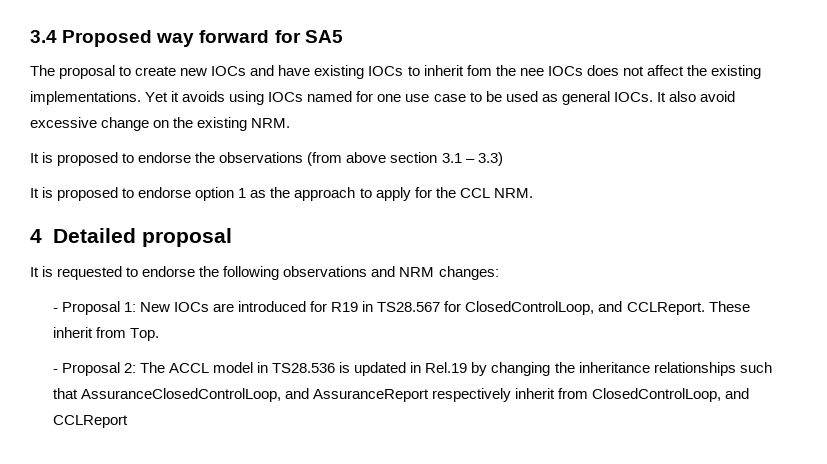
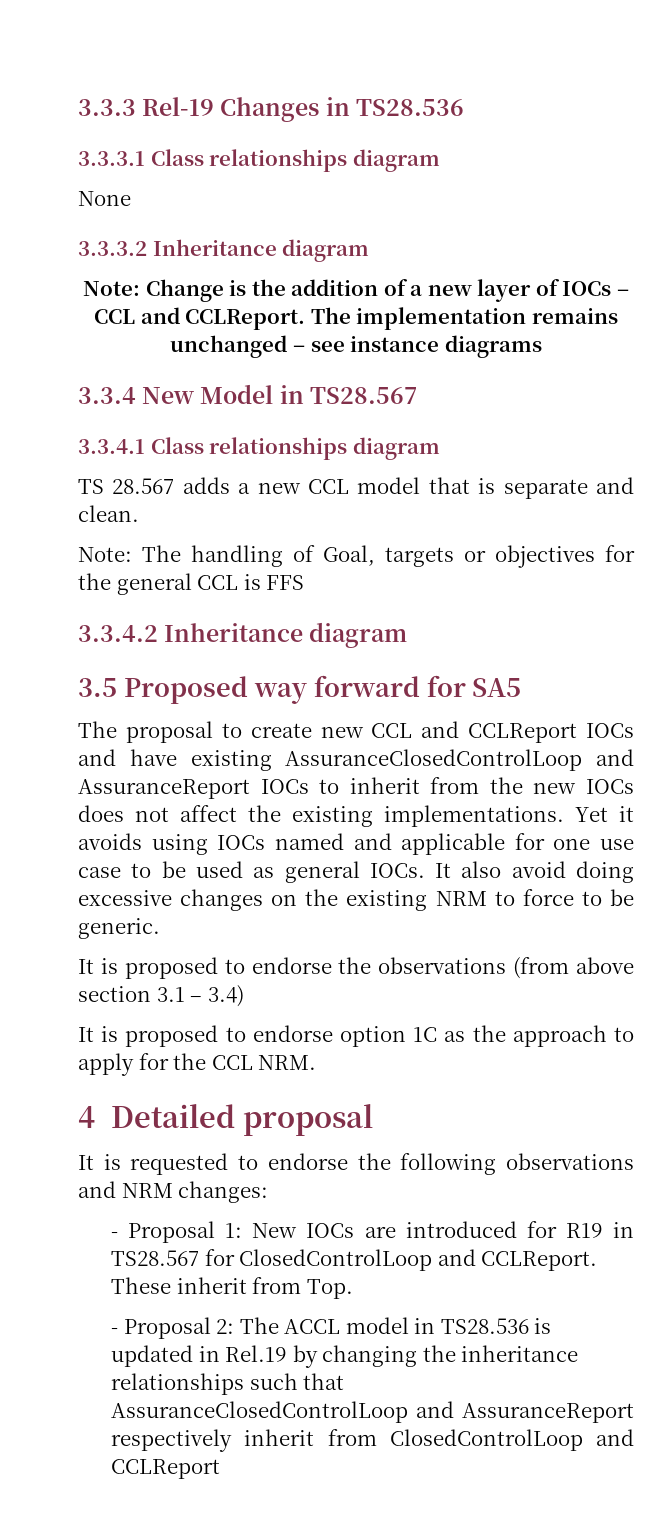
[30,30,57,43] 3.4 -> [78,97,464,122] [78,149,440,172] [78,191,131,206] [78,239,370,262] [83,279,629,302] [94,307,618,330] [170,335,542,358] [78,384,418,404] [78,437,440,460] [78,477,634,499] [78,505,139,522] [78,545,635,568] [78,573,305,595] [78,622,408,648] [78,678,117,697] 3.3.3 Rel-19 Changes in TS28.536 // 3.3.3.1 Class relationships diagram // None // 3.3.3.2 Inheritance diagram // Note: Change is the addition of a new layer of IOCs – CCL and CCLReport. The implementation remains unchanged – see instance diagrams // 3.3.4 New Model in TS28.567 // 3.3.4.1 Class relationships diagram // TS 28.567 adds a new CCL model that is separate and clean. // Note: The handling of Goal, targets or objectives for the general CCL is FFS // 3.3.4.2 Inheritance diagram // 3.5
(208, 72) none -> [371,721,578,743] CCL and CCLReport
[368,65,544,76] IOCs to inherit fom the nee -> [285,749,634,771] [78,777,577,799] AssuranceClosedControlLoop and AssuranceReport IOCs to inherit from the new
(353, 96) none -> [353,833,506,855] and applicable
[30,117,291,131] excessive change on the existing NRM. -> [576,861,635,883] [78,889,635,911] [78,918,160,939] doing excessive changes on the existing NRM to force to be generic.
[477,152,503,166] 3.3) -> [207,985,244,1007] 3.4)
[238,188,247,198] 1 -> [413,1027,438,1042] 1C
[465,301,595,315] ClosedControlLoop, -> [239,1249,433,1271] ClosedControlLoop
[80,388,281,402] AssuranceClosedControlLoop, -> [111,1401,409,1423] AssuranceClosedControlLoop
[592,388,722,402] ClosedControlLoop, -> [389,1429,583,1451] ClosedControlLoop

